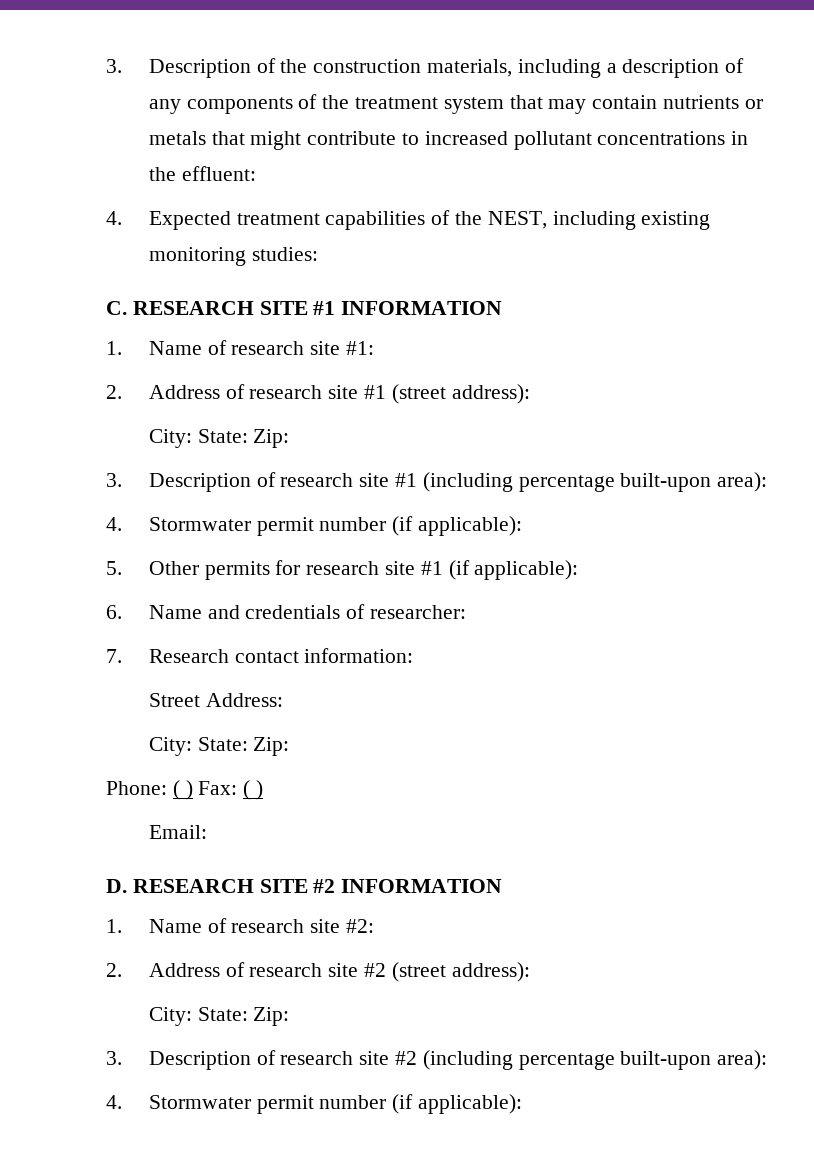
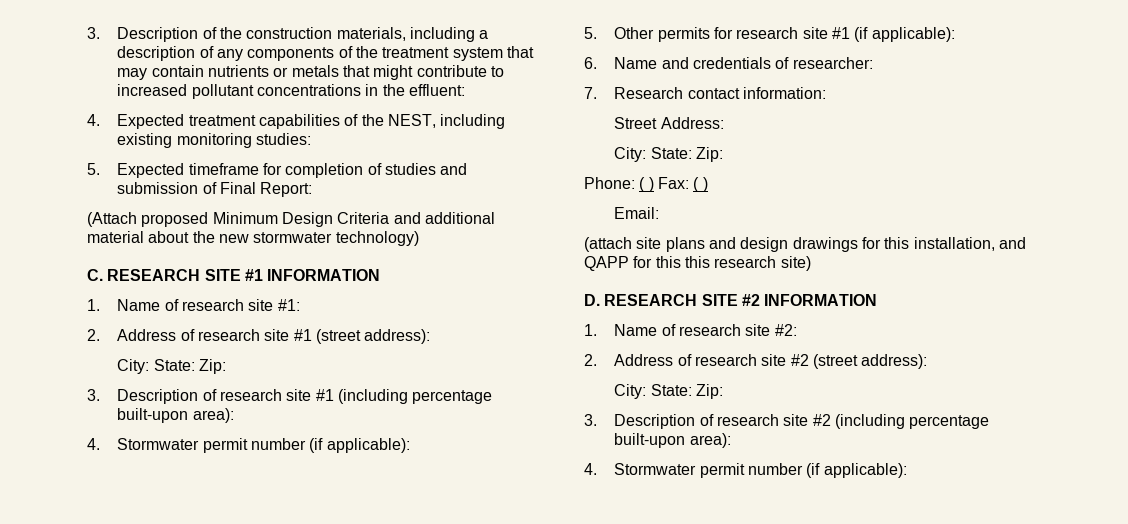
(318, 254) none -> [87,163,468,178] [117,182,313,197] [87,212,495,227] [87,231,419,246] // 5. Expected timeframe for completion of studies and submission of Final Report: // (Attach proposed Minimum Design Criteria and additional material about the new stormwater technology)
(207, 832) none -> [584,237,1026,252] [584,256,811,271] // (attach site plans and design drawings for this installation, and QAPP for this this research site)

